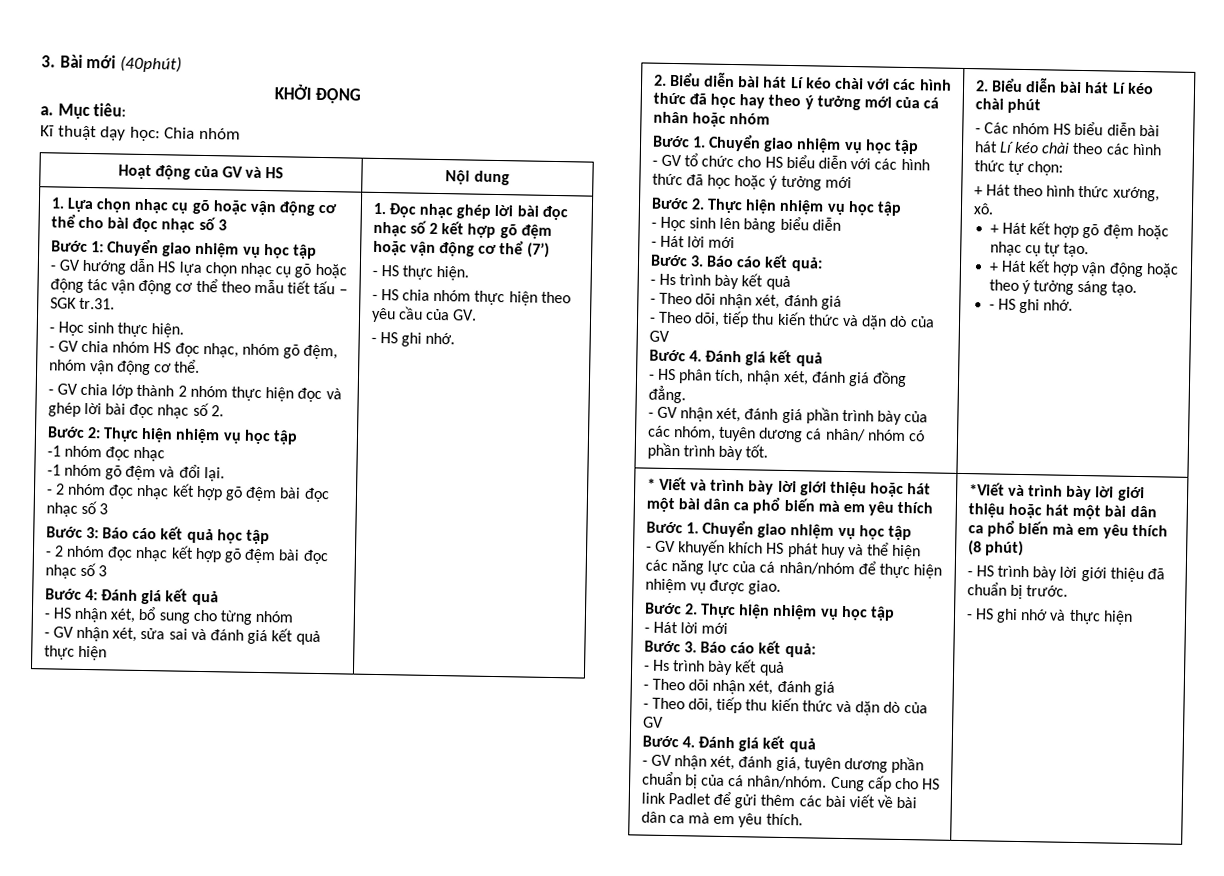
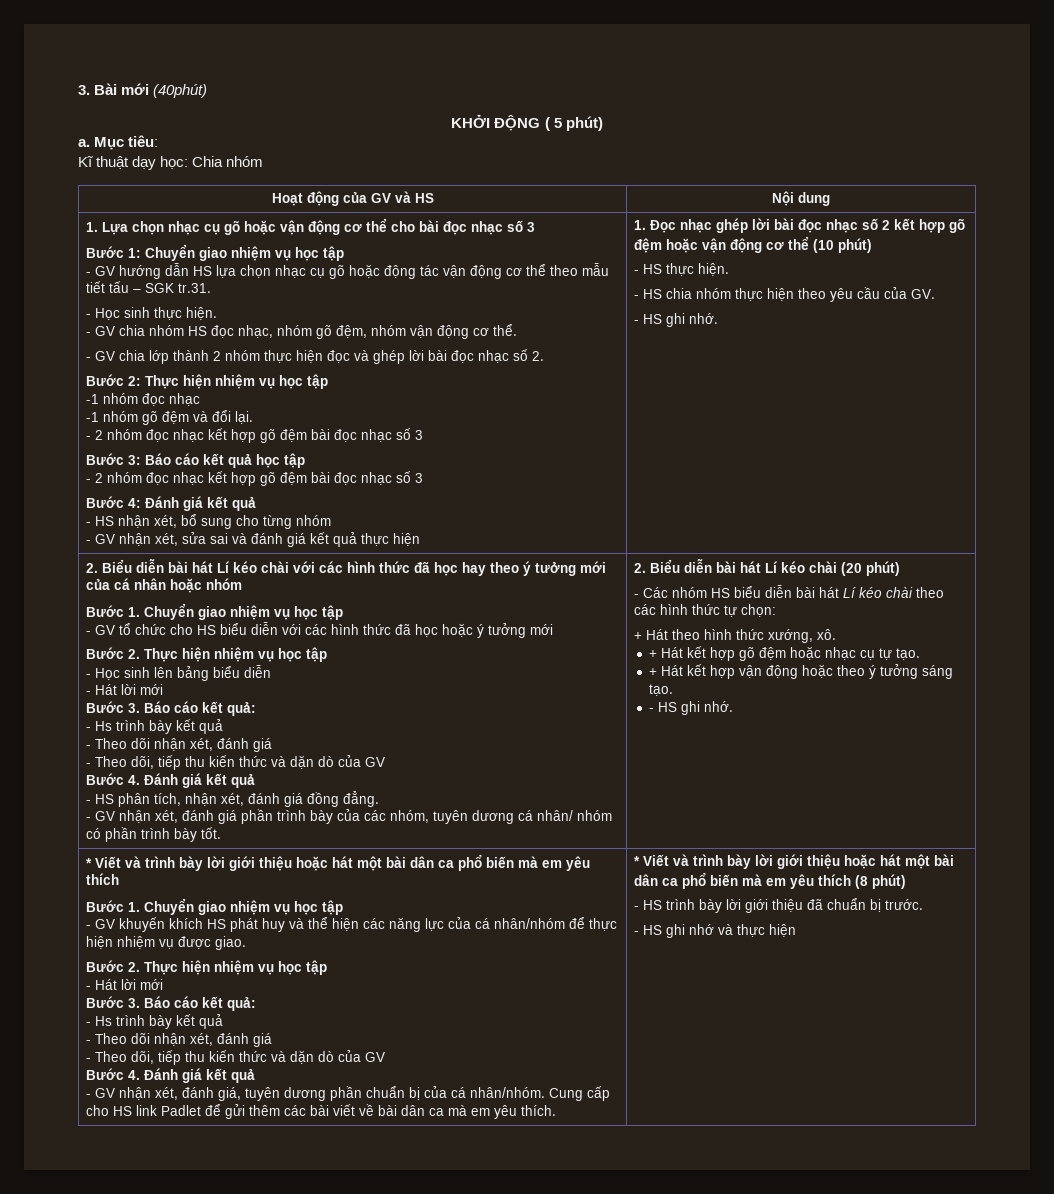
(362, 95) none -> [544,116,603,131] ( 5 phút)
[526,242,550,258] (7’) -> [813,238,873,253] (10 phút)
[1006,98,1041,114] phút -> [841,561,901,576] (20 phút)
[968,482,1005,496] *Viết -> [634,854,670,866] * Viết

